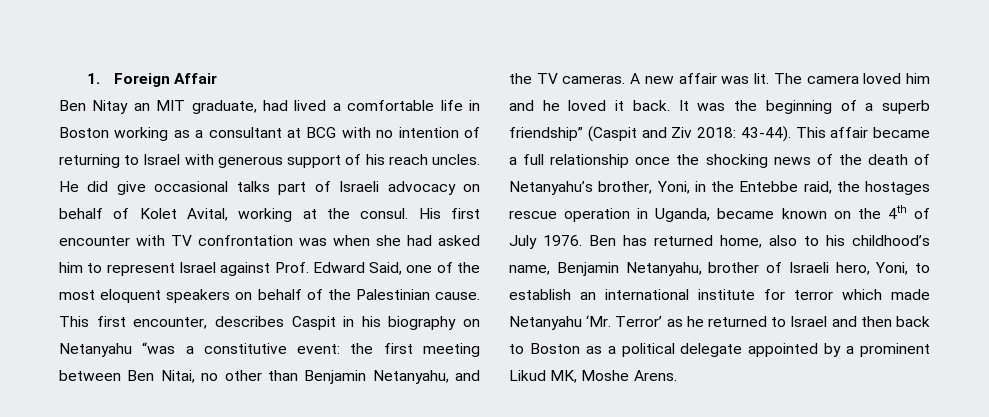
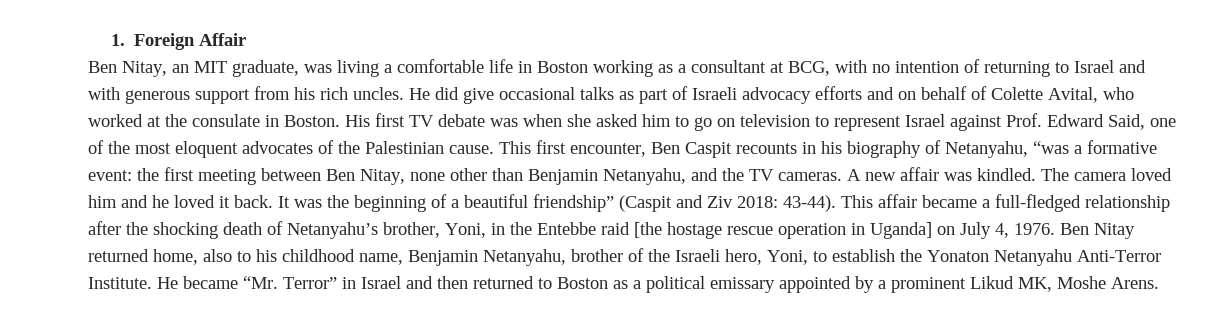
[92,100,129,114] Nitay -> [122,61,167,77] Nitay,
[263,100,327,111] had lived -> [304,60,379,77] was living
[306,127,337,138] BCG -> [788,61,830,76] BCG,
(181, 159) none -> [1119,60,1146,73] and
[345,154,428,165] of his reach -> [254,86,348,100] from his rich
(270, 186) none -> [619,91,634,100] as
[463,184,481,192] [59,208,480,222] [59,235,293,246] on behalf of Kolet Avital, working at the consul. His first encounter with TV confrontation -> [815,86,1134,103] [88,113,485,127] efforts and on behalf of Colette Avital, who worked at the consulate in Boston. His first TV debate
[407,235,432,246] had -> (591, 120) none
(103, 268) none -> [694,114,829,131] go on television to
[166,289,302,303] speakers on behalf -> [242,141,313,154] advocates
[214,316,336,330] describes Caspit -> [651,142,797,158] Ben Caspit recounts
[463,319,480,327] [59,343,132,357] on Netanyahu -> [925,140,1028,158] of Netanyahu,
[203,343,287,354] constitutive -> [1087,140,1157,154] formative
[160,370,219,383] Nitai, no -> [360,169,445,185] Nitay, none
[754,73,770,84] lit. -> [977,168,1036,181] kindled.
[882,100,930,114] superb -> [464,194,528,208] beautiful
[523,154,862,168] full relationship once the shocking news of the -> [995,194,1170,212] [88,221,218,239] full-fledged relationship after the shocking
[803,181,930,195] [509,205,930,222] [509,235,537,249] raid, the hostages rescue operation in Uganda, became known on the 4th of July -> [601,222,1009,239] raid [the hostage rescue operation in Uganda] on July 4,
[623,235,647,246] has -> [1094,223,1135,239] Nitay
[852,235,930,246] childhood’s -> [282,249,355,262] childhood
(782, 267) none -> [648,249,670,262] the
[580,289,930,300] [509,315,787,330] an international institute for terror which made Netanyahu ‘Mr. Terror’ as he returned to -> [900,249,1161,266] [88,276,356,289] the Yonaton Netanyahu Anti-Terror Institute. He became “Mr. Terror” in
[896,316,930,327] back -> [473,276,534,289] returned
[680,343,743,357] delegate -> [710,277,775,293] emissary

